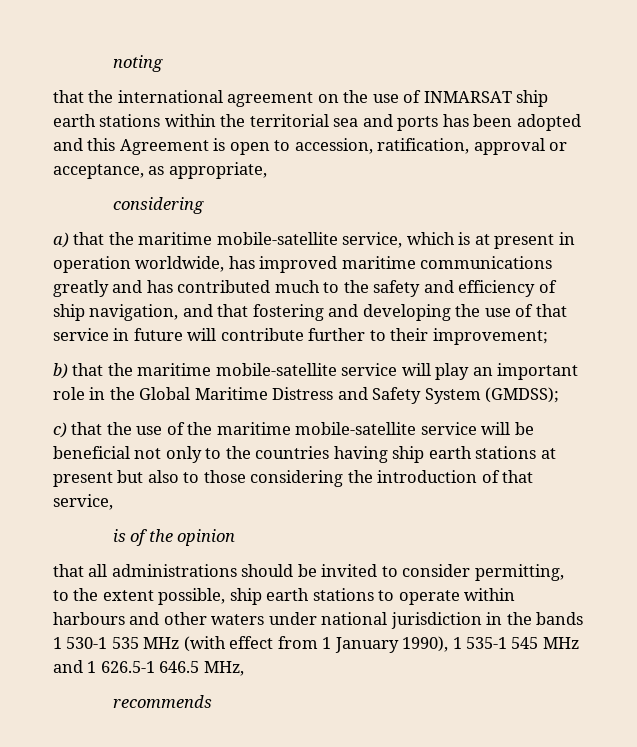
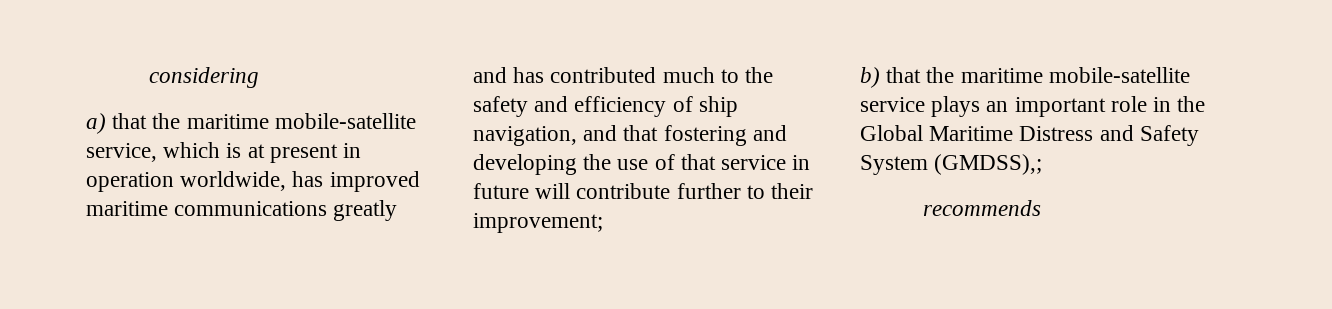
[112,55,163,72] [53,90,549,107] [53,114,581,131] [53,138,568,155] [53,162,267,179] noting // that the international agreement on the use of INMARSAT ship earth stations within the territorial sea and ports has been adopted and this Agreement is open to accession, ratification, approval or acceptance, as appropriate, // -> (149, 77) none
[401,363,470,380] will play -> [931,96,981,117] plays
[485,387,560,403] [53,422,534,438] [53,446,556,463] [53,470,534,487] [53,494,113,510] [112,529,236,546] [53,564,564,581] [53,588,516,605] [53,612,584,629] [53,636,579,653] [53,660,244,676] (GMDSS); // c) that the use of the maritime mobile-satellite service will be beneficial not only to the countries having ship earth stations at present but also to those considering the introduction of that service, // is of the opinion // that all administrations should be invited to consider permitting, to the extent possible, ship earth stations to operate within harbours and other waters under national jurisdiction in the bands 1 530-1 535 MHz (with effect from 1 January 1990), 1 535-1 545 MHz and 1 626.5-1 646.5 MHz, -> [934,154,1043,175] (GMDSS),;

